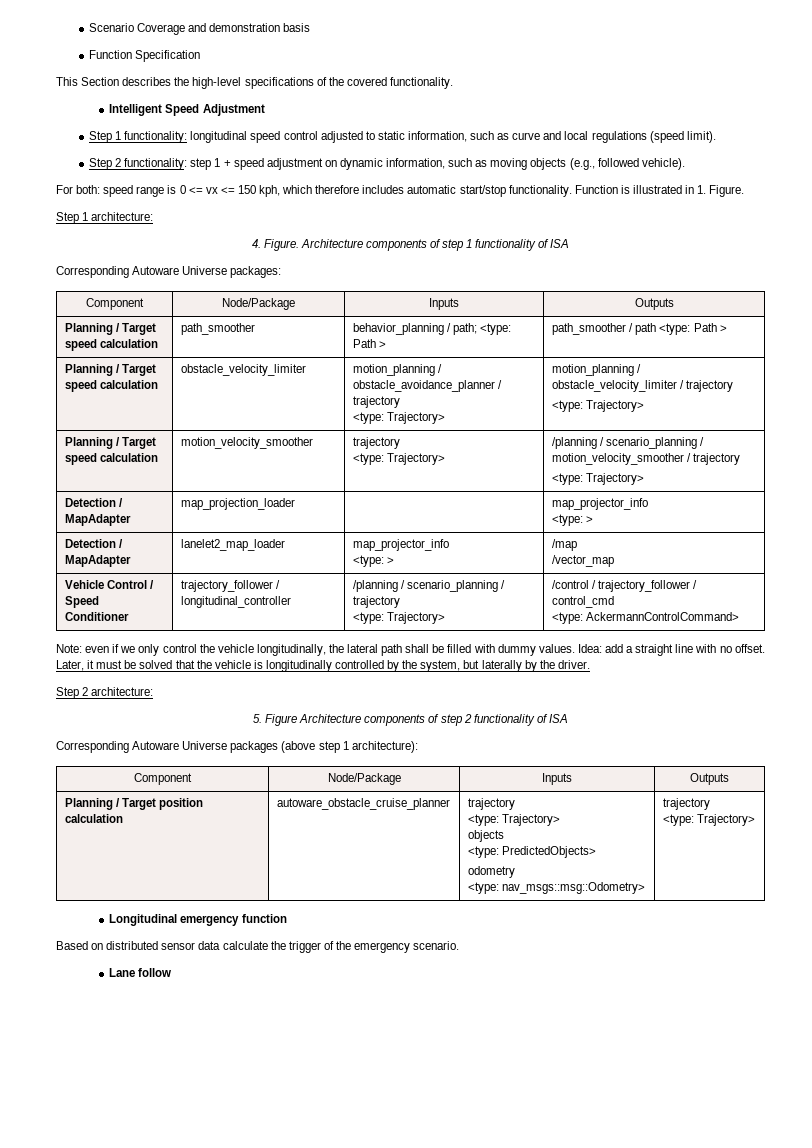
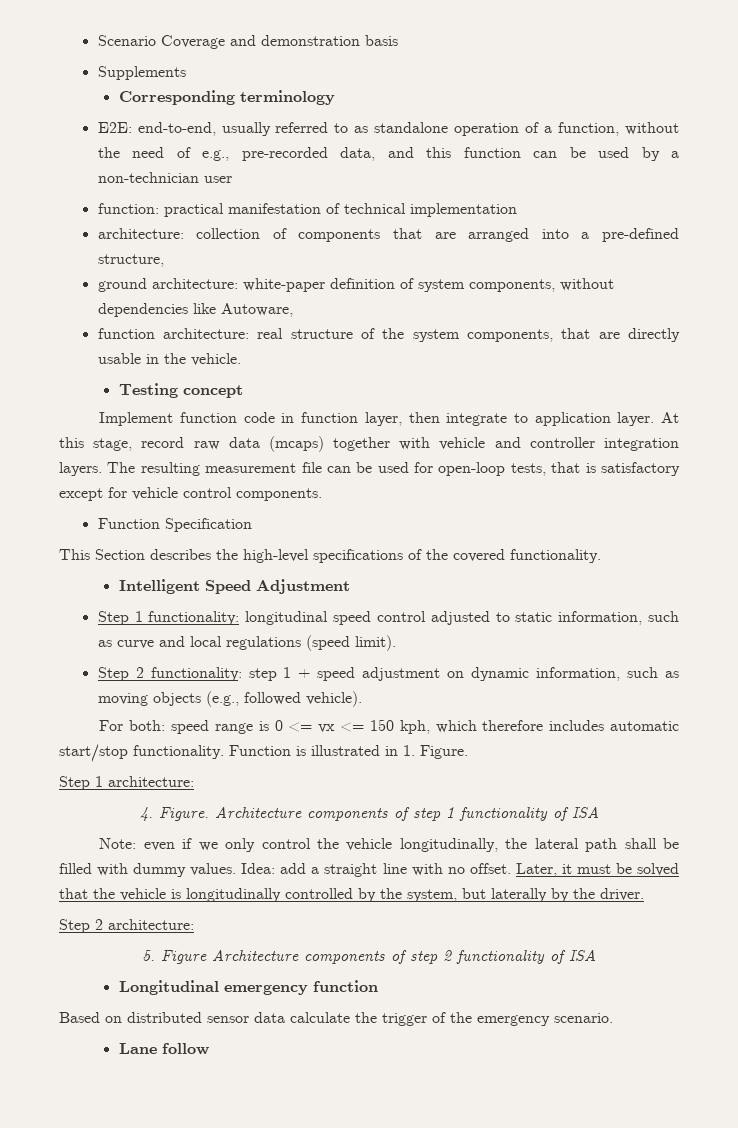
(311, 27) none -> [97,66,186,80] [118,90,335,105] [97,122,679,136] [97,147,680,161] [97,172,232,183] [97,203,517,217] [97,228,680,242] [97,254,164,267] [97,278,614,292] [97,303,293,317] [97,328,680,342] [97,353,241,366] [118,383,243,398] [99,412,679,426] [59,436,679,452] [59,462,680,476] [59,487,322,501] // Supplements // Corresponding terminology // E2E: end-to-end, usually referred to as standalone operation of a function, without the need of e.g., pre-recorded data, and this function can be used by a non-technician user // function: practical manifestation of technical implementation // architecture: collection of components that are arranged into a pre-defined structure, // ground architecture: white-paper definition of system components, without dependencies like Autoware, // function architecture: real structure of the system components, that are directly usable in the vehicle. // Testing concept // Implement function code in function layer, then integrate to application layer. At this stage, record raw data (mcaps) together with vehicle and controller integration layers. The resulting measurement file can be used for open-loop tests, that is satisfactory except for vehicle control components.
[56,266,282,278] [86,298,144,310] [222,298,295,310] [429,298,459,310] [634,298,674,310] [65,323,157,335] [65,339,159,351] [181,323,256,335] [353,323,512,335] [353,339,387,348] [552,323,727,335] [65,364,157,376] [65,380,159,392] [181,364,307,376] [353,364,443,376] [353,380,503,392] [353,396,401,408] [353,412,446,424] [552,364,642,376] [552,380,734,392] [552,400,645,412] [65,437,157,449] [65,453,159,465] [181,437,314,449] [353,437,401,449] [353,453,446,465] [552,437,705,449] [552,453,741,465] [552,473,645,485] [65,498,124,507] [65,514,132,526] [181,498,296,510] [552,498,649,510] [552,514,594,526] [65,539,124,548] [65,555,132,567] [181,539,286,551] [353,539,450,551] [353,555,395,567] [552,539,578,551] [552,555,615,567] [65,580,155,589] [65,596,100,608] [65,612,130,621] [181,580,281,592] [181,596,292,608] [353,580,506,592] [353,596,401,608] [353,612,446,624] [552,580,698,592] [552,596,615,608] [552,612,740,624] // Corresponding Autoware Universe packages: // Component | Node/Package | Inputs | Outputs // Planning / Target speed calculation | path_smoother | behavior_planning / path; <type: Path > | path_smoother / path <type: Path > // Planning / Target speed calculation | obstacle_velocity_limiter | motion_planning / obstacle_avoidance_planner / trajectory // <type: Trajectory> | motion_planning / obstacle_velocity_limiter / trajectory // <type: Trajectory> // Planning / Target speed calculation | motion_velocity_smoother | trajectory // <type: Trajectory> | /planning / scenario_planning / motion_velocity_smoother / trajectory // <type: Trajectory> // Detection / MapAdapter | map_projection_loader | | map_projector_info // <type: > // Detection / MapAdapter | lanelet2_map_loader | map_projector_info // <type: > | /map // /vector_map // Vehicle Control / Speed Conditioner | trajectory_follower / longitudinal_controller | /planning / scenario_planning / trajectory // <type: Trajectory> | /control / trajectory_follower / control_cmd // <type: AckermannControlCommand> -> (599, 812) none
[56,741,418,753] [134,773,192,785] [327,773,401,785] [542,773,572,785] [690,773,730,785] [65,798,204,810] [65,814,124,823] [277,798,451,810] [468,798,516,810] [468,814,561,826] [468,830,505,842] [468,846,597,858] [468,866,516,878] [468,882,646,894] [663,798,711,810] [663,814,756,826] // Corresponding Autoware Universe packages (above step 1 architecture): // Component | Node/Package | Inputs | Outputs // Planning / Target position calculation | autoware_obstacle_cruise_planner | trajectory // <type: Trajectory> // objects // <type: PredictedObjects> // odometry // <type: nav_msgs::msg::Odometry> | trajectory // <type: Trajectory> -> (596, 955) none

